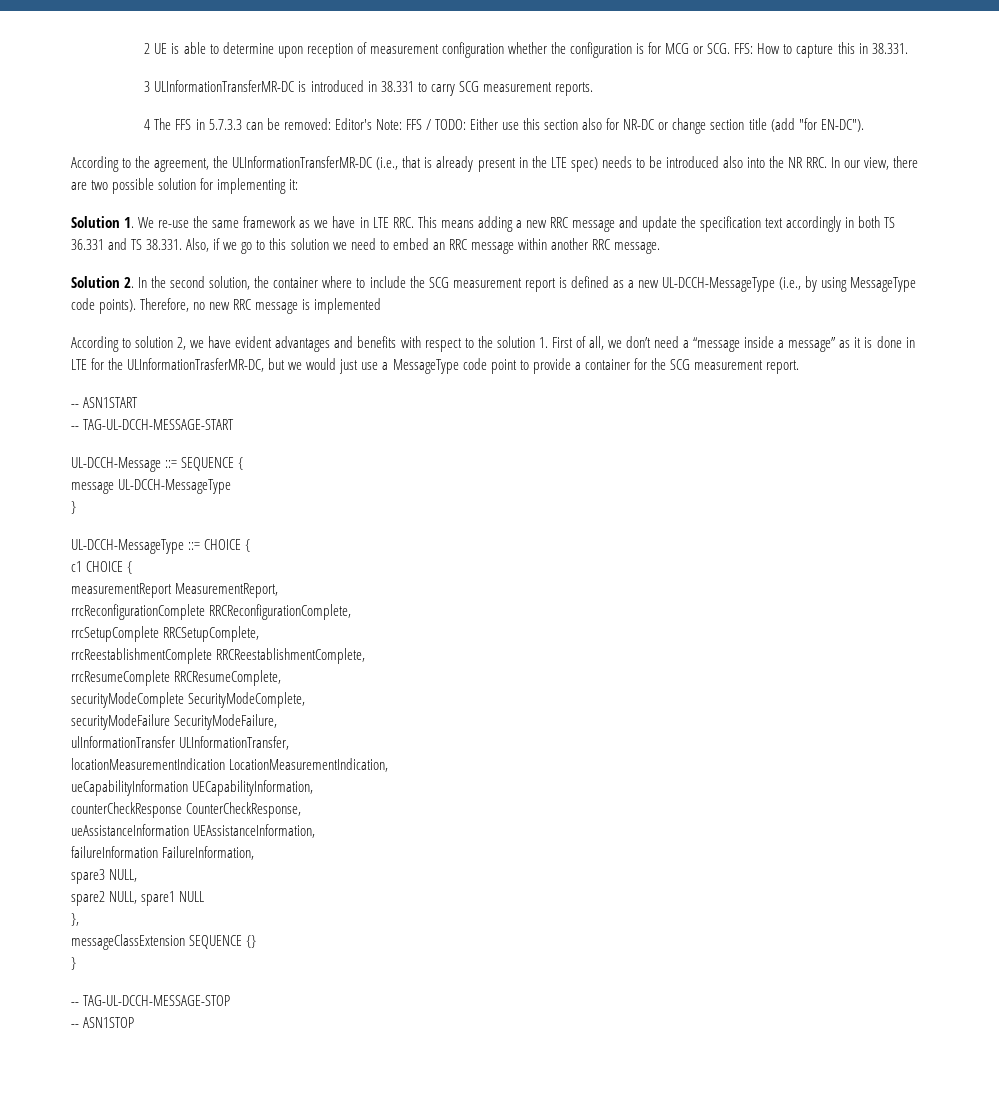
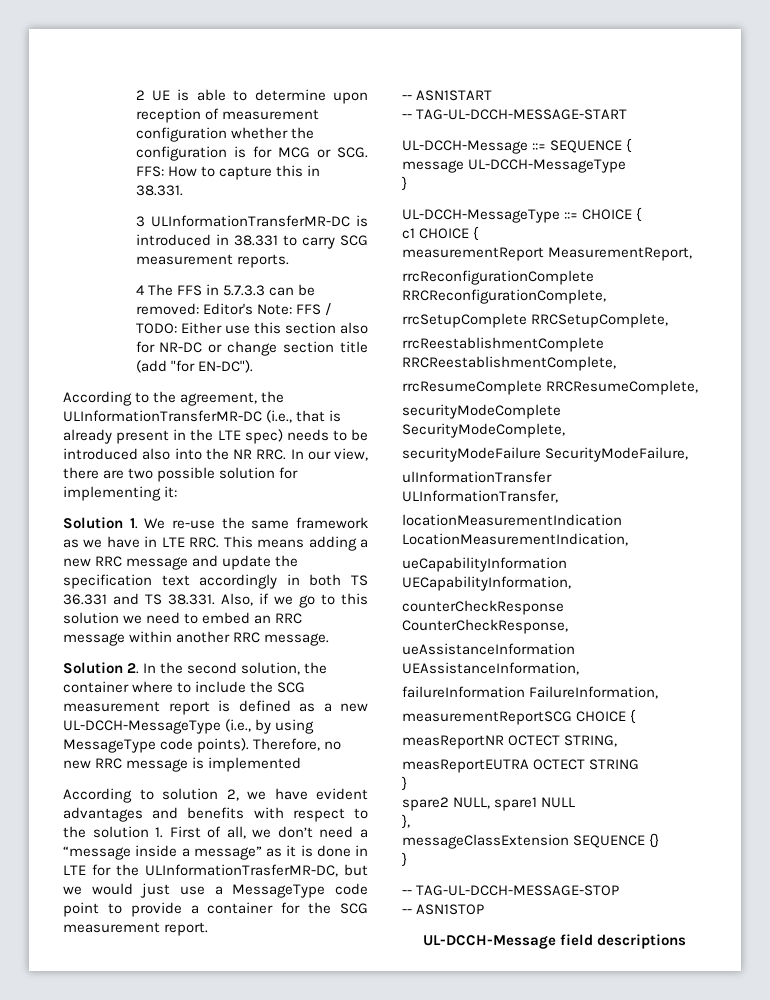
[71,869,138,884] spare3 NULL, -> [402,709,637,725] [402,735,618,749] [402,759,640,773] [402,776,407,791] measurementReportSCG CHOICE { // measReportNR OCTECT STRING, // measReportEUTRA OCTECT STRING // }
(135, 1022) none -> [422,934,687,949] // UL-DCCH-Message field descriptions

